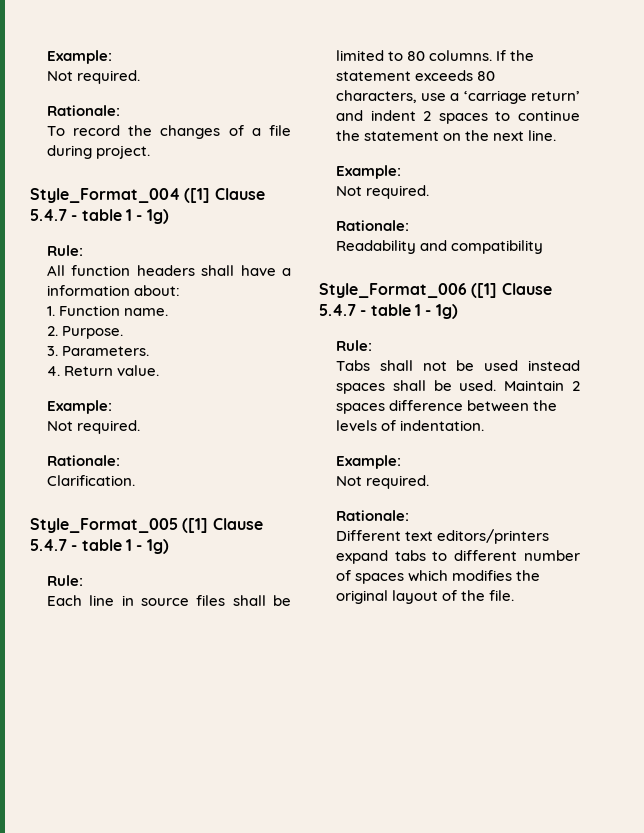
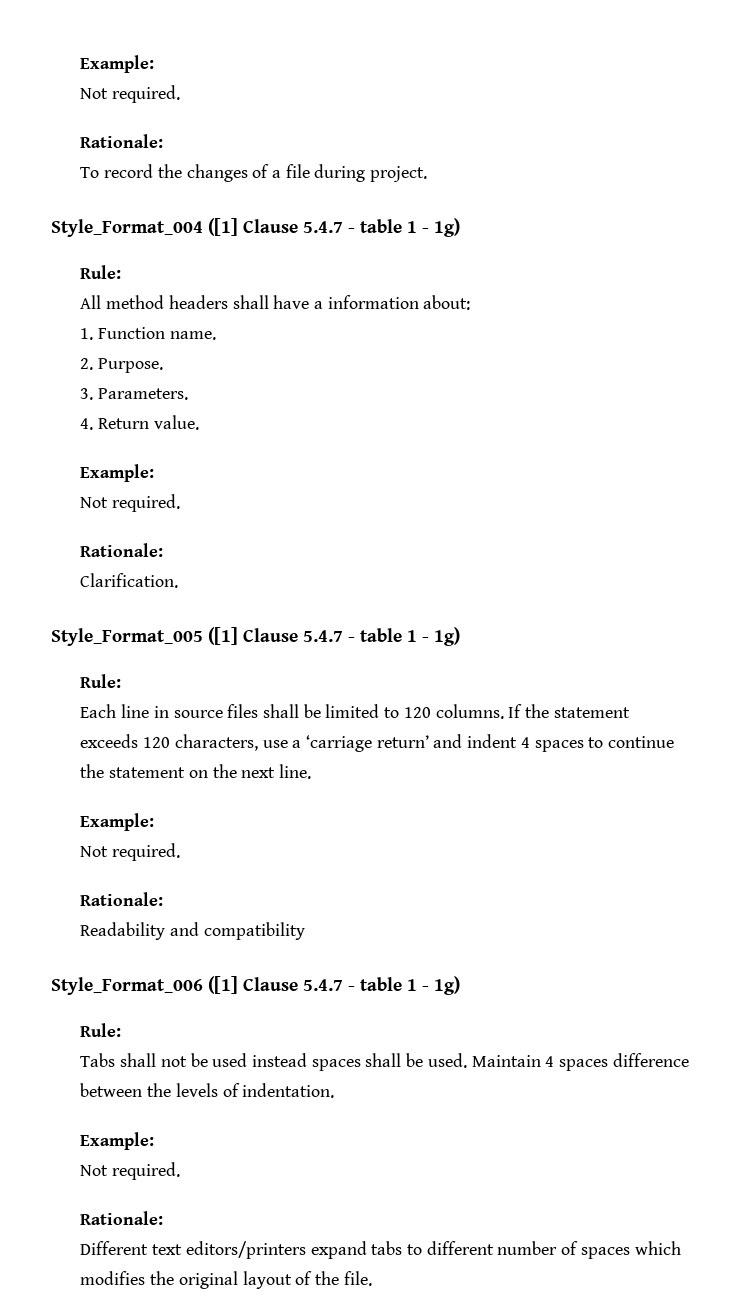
[71,265,131,276] function -> [106,295,165,309] method
[406,51,425,61] 80 -> [403,707,431,718] 120
[476,71,495,81] 80 -> [143,737,171,748] 120
[423,111,432,121] 2 -> [520,737,530,748] 4
[572,381,580,391] 2 -> [545,1056,555,1067] 4

